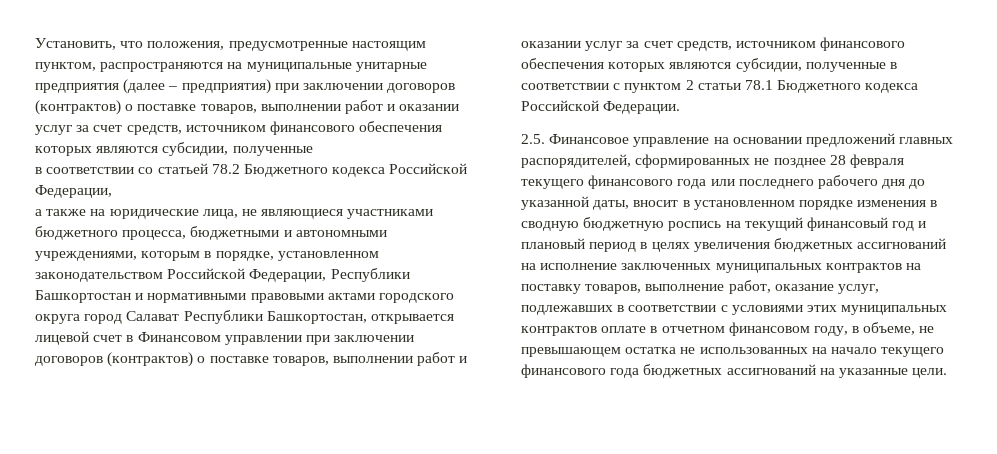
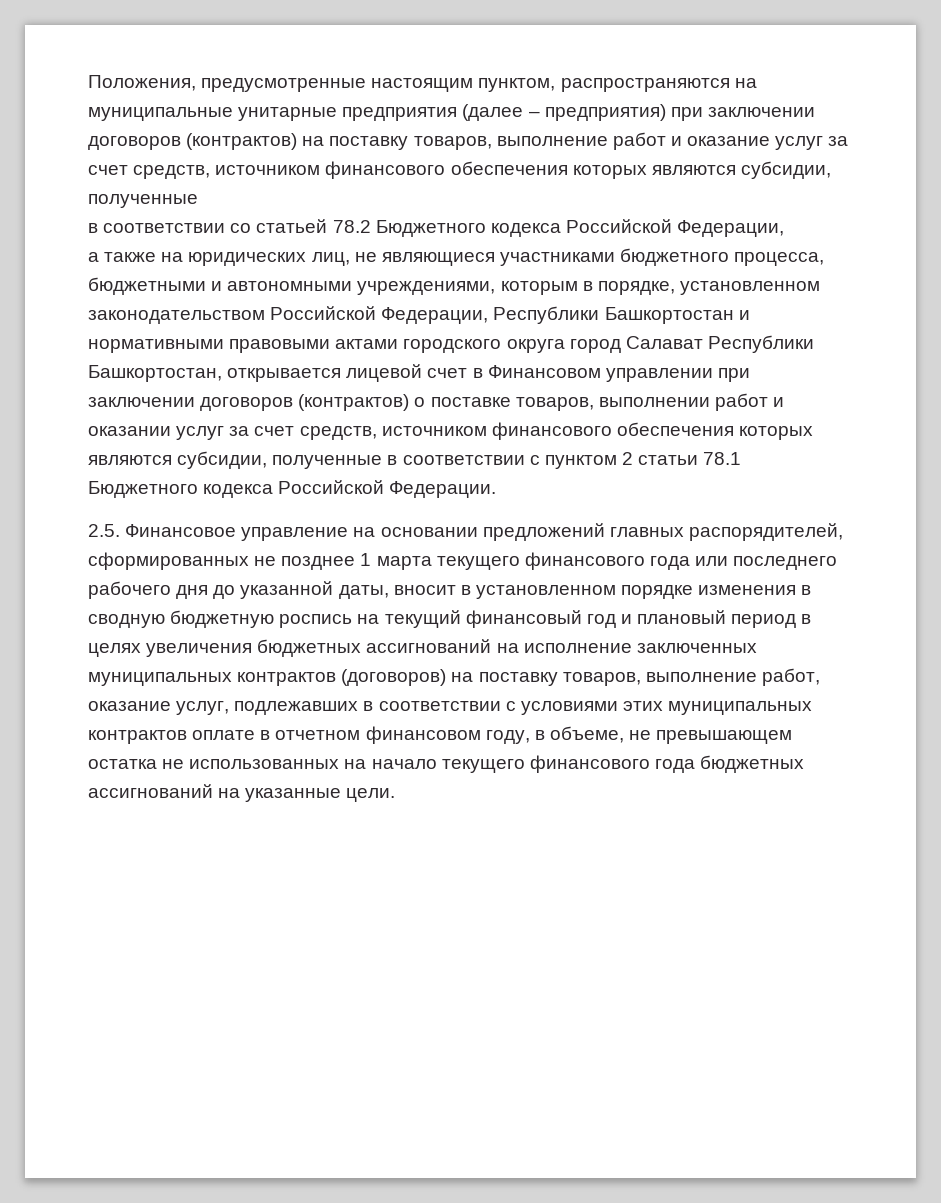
[35,38,225,50] Установить, что положения, -> [88,75,196,91] Положения,
[125,100,460,114] о поставке товаров, выполнении работ и оказании -> [302,132,771,150] на поставку товаров, выполнение работ и оказание
[109,209,238,219] юридические лица, -> [188,252,350,266] юридических лиц,
[829,154,904,168] 28 февраля -> [360,553,432,570] 1 марта
(902, 268) none -> [341,669,447,686] (договоров)

